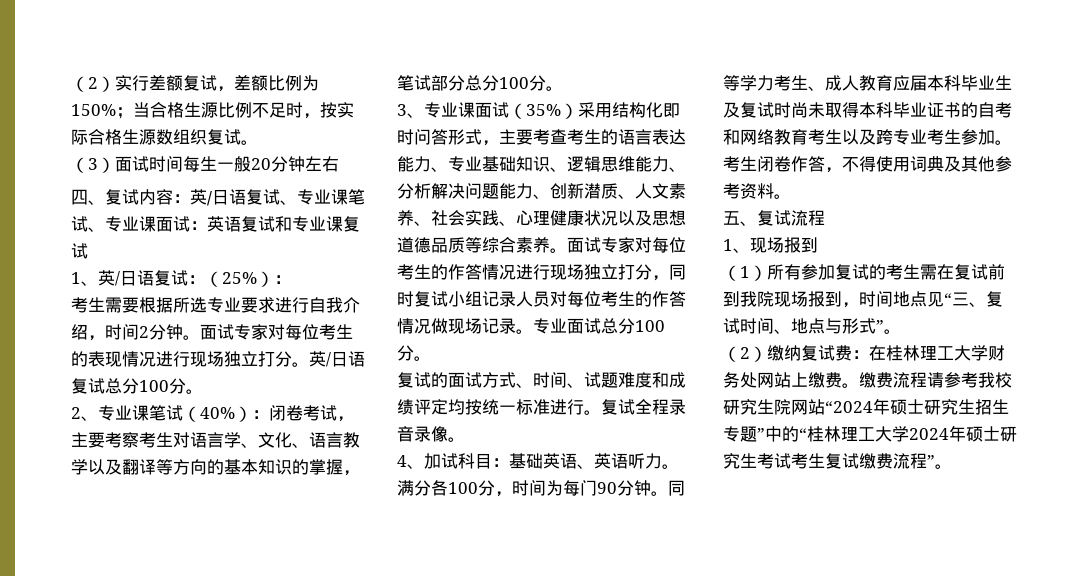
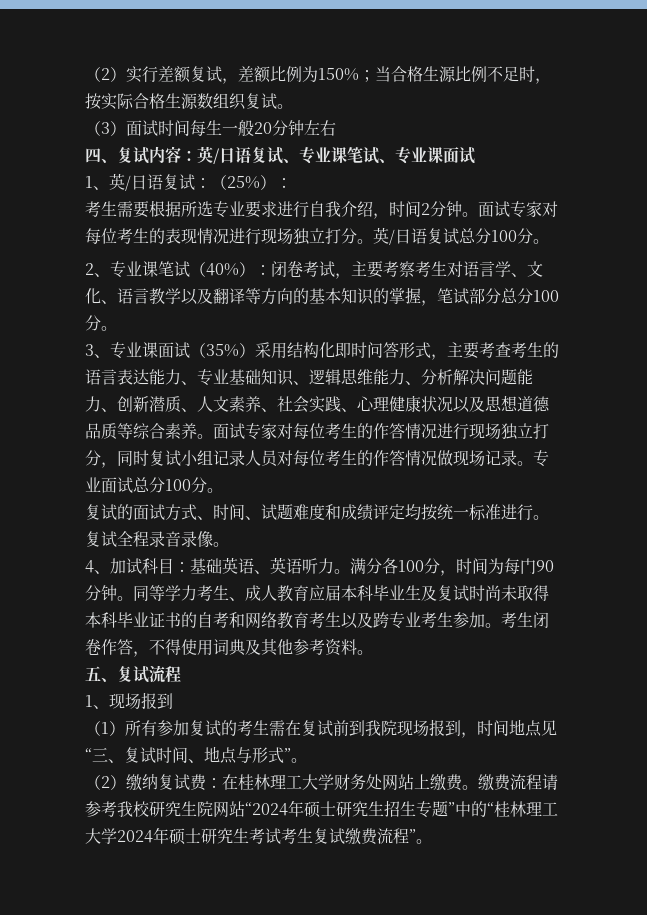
[190,216,360,232] [71,243,88,259] ：英语复试和专业课复试 -> (475, 155) none

